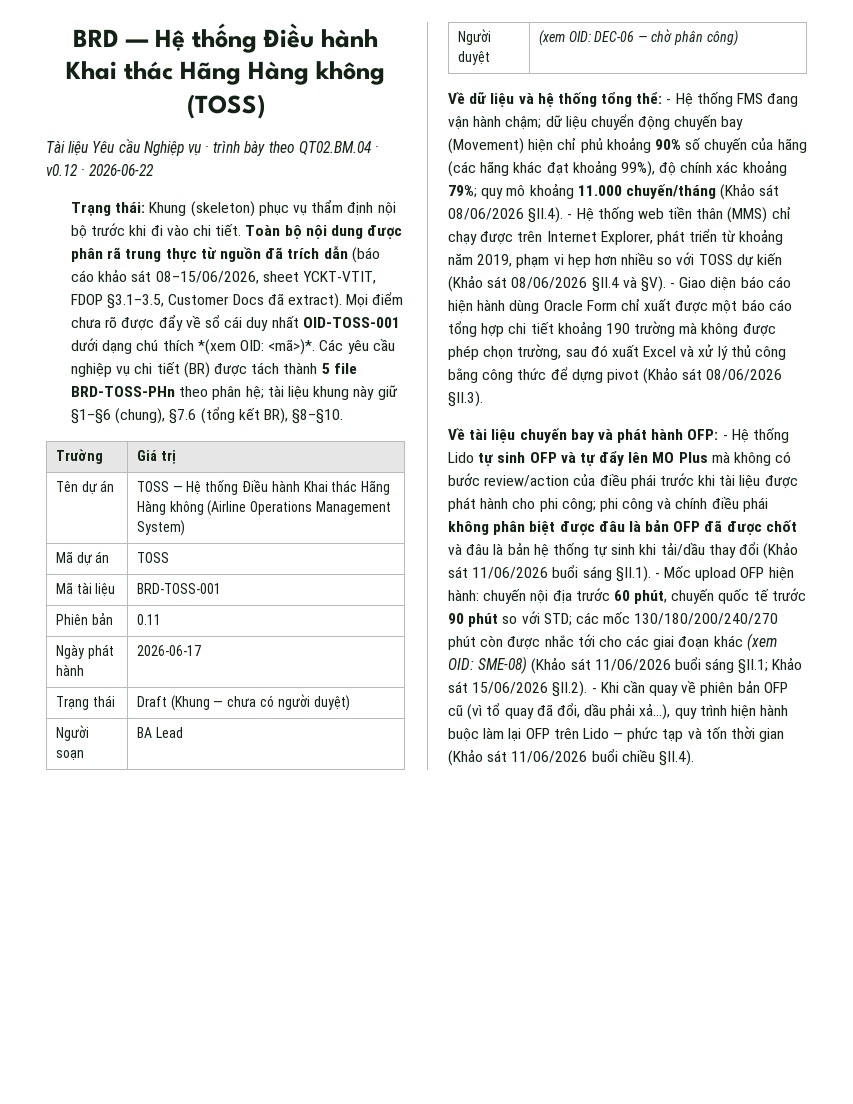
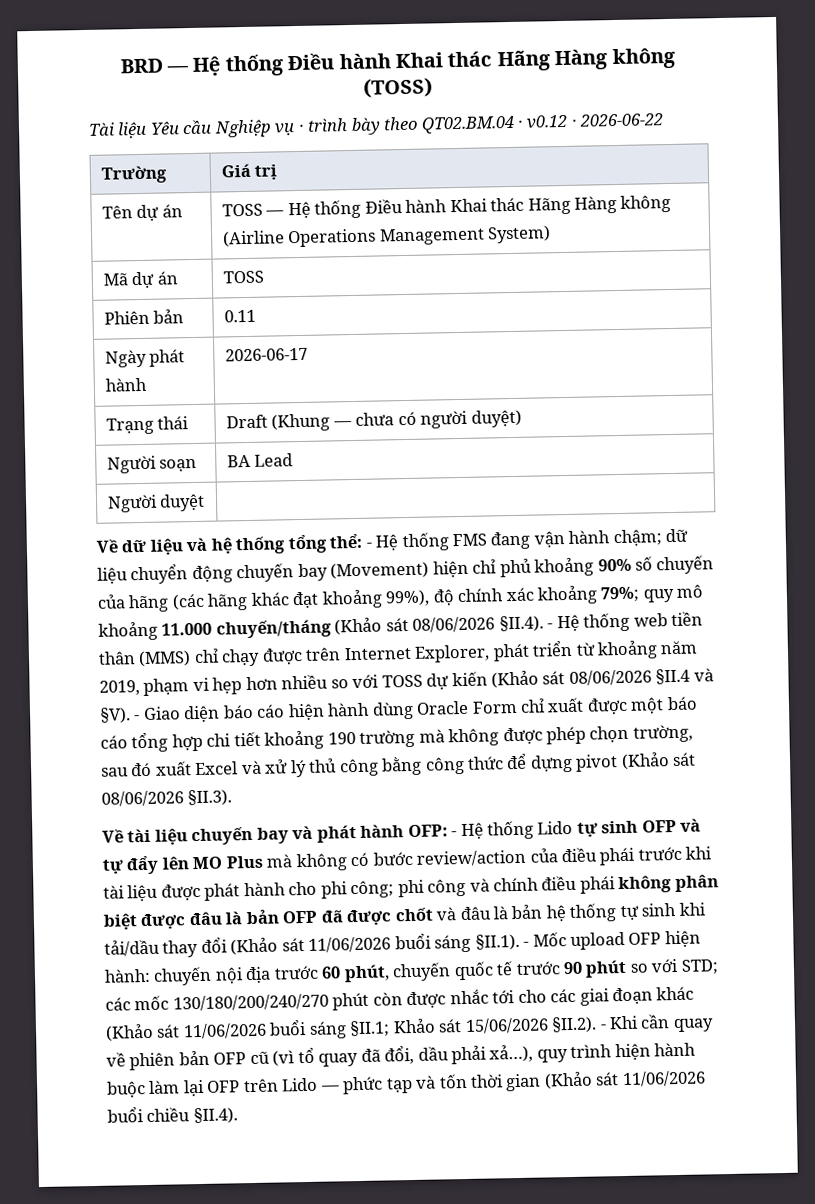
[71,200,396,217] [71,223,403,239] [71,246,380,263] [71,270,377,284] [71,292,404,309] [71,315,400,331] [71,338,395,355] [71,361,357,378] [71,385,398,400] [71,407,344,424] // Trạng thái: Khung (skeleton) phục vụ thẩm định nội bộ trước khi đi vào chi tiết. Toàn bộ nội dung được phân rã trung thực từ nguồn đã trích dẫn (báo cáo khảo sát 08–15/06/2026, sheet YCKT-VTIT, FDOP §3.1–3.5, Customer Docs đã extract). Mọi điểm chưa rõ được đẩy về sổ cái duy nhất OID-TOSS-001 dưới dạng chú thích *(xem OID: <mã>)*. Các yêu cầu nghiệp vụ chi tiết (BR) được tách thành 5 file BRD-TOSS-PHn theo phân hệ; tài liệu khung này giữ §1–§6 (chung), §7.6 (tổng kết BR), §8–§10. -> (665, 120) none
[55,582,116,597] [136,583,221,594] // Mã tài liệu | BRD-TOSS-001 -> (264, 277) none
[538,29,738,46] (xem OID: DEC-06 — chờ phân công) -> (206, 502) none
[746,633,777,651] [448,656,528,674] (xem OID: SME-08) -> (695, 993) none

